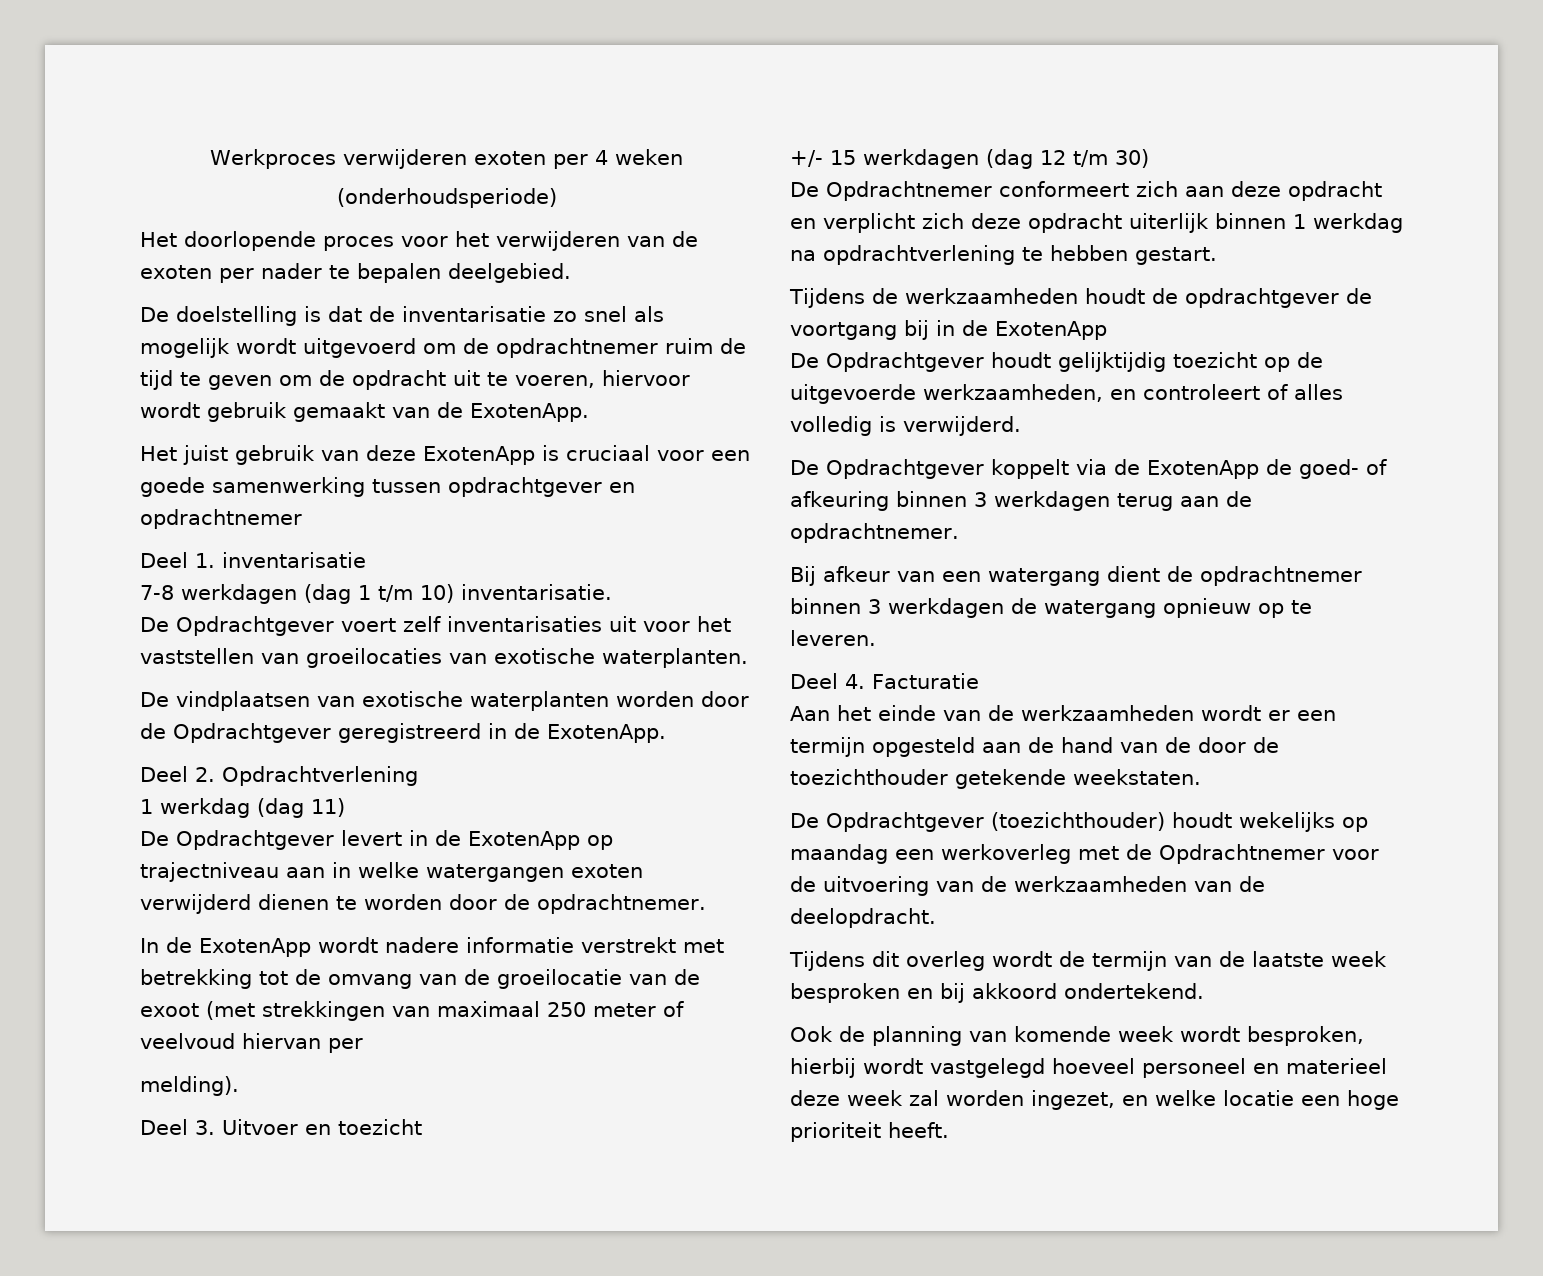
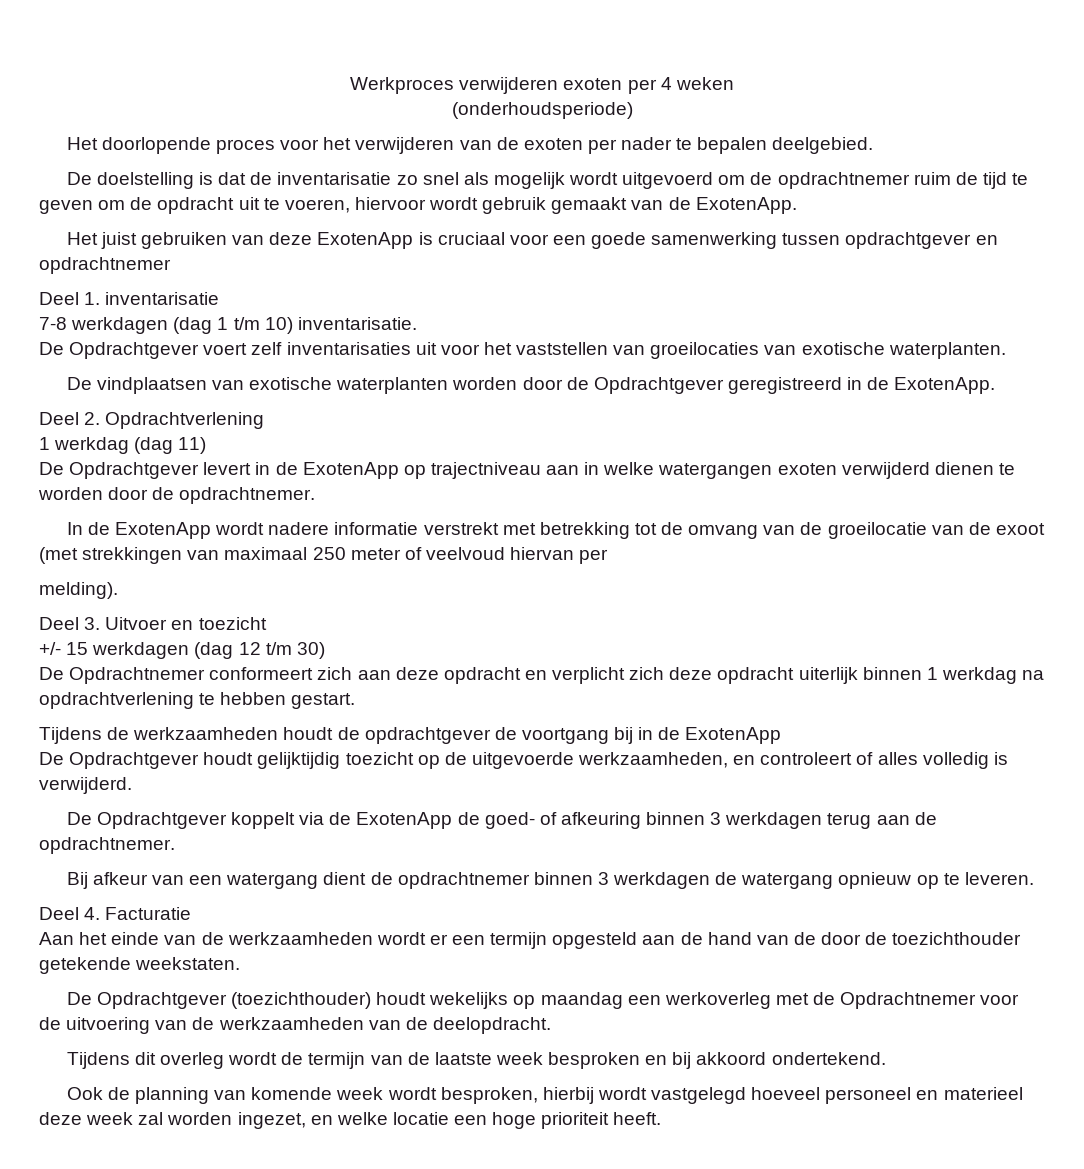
[235,445,315,465] gebruik -> [141,232,228,249] gebruiken

